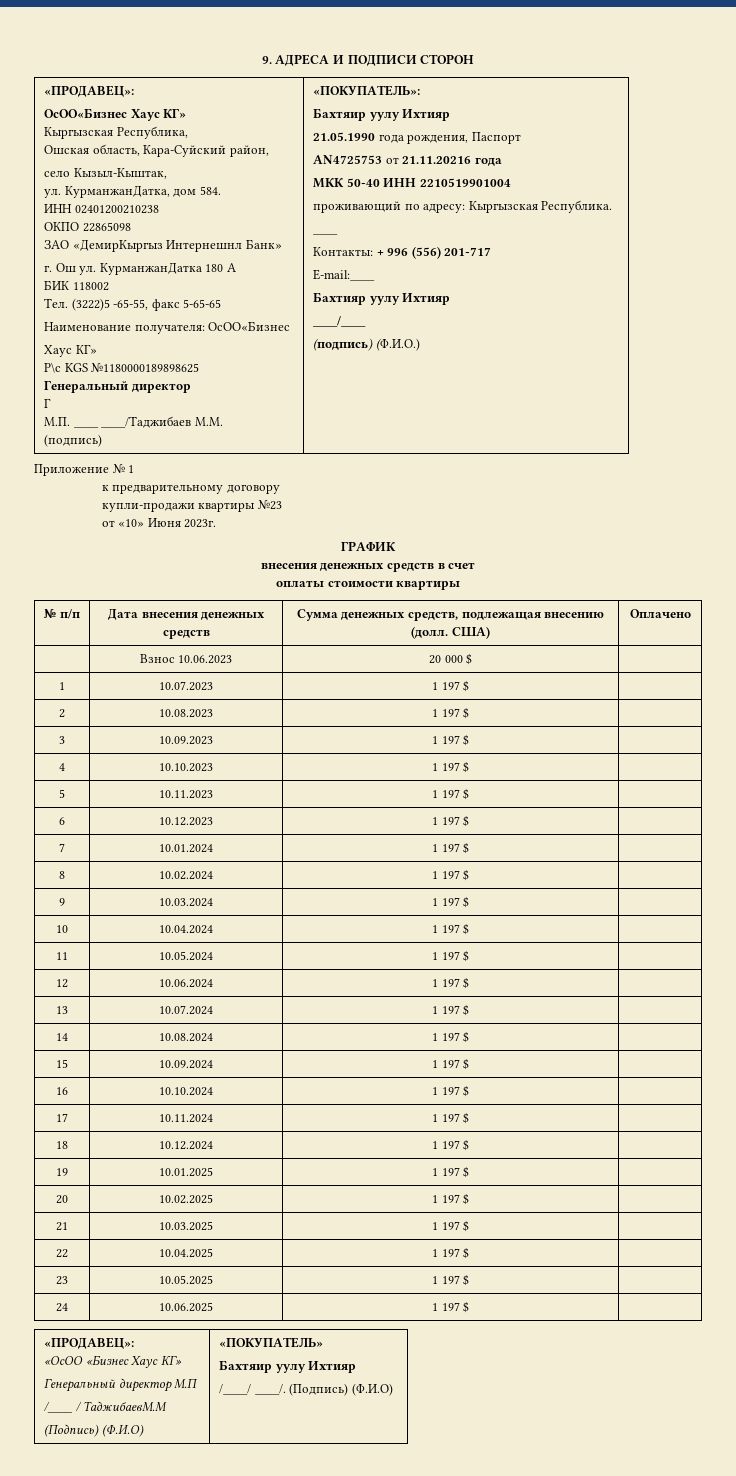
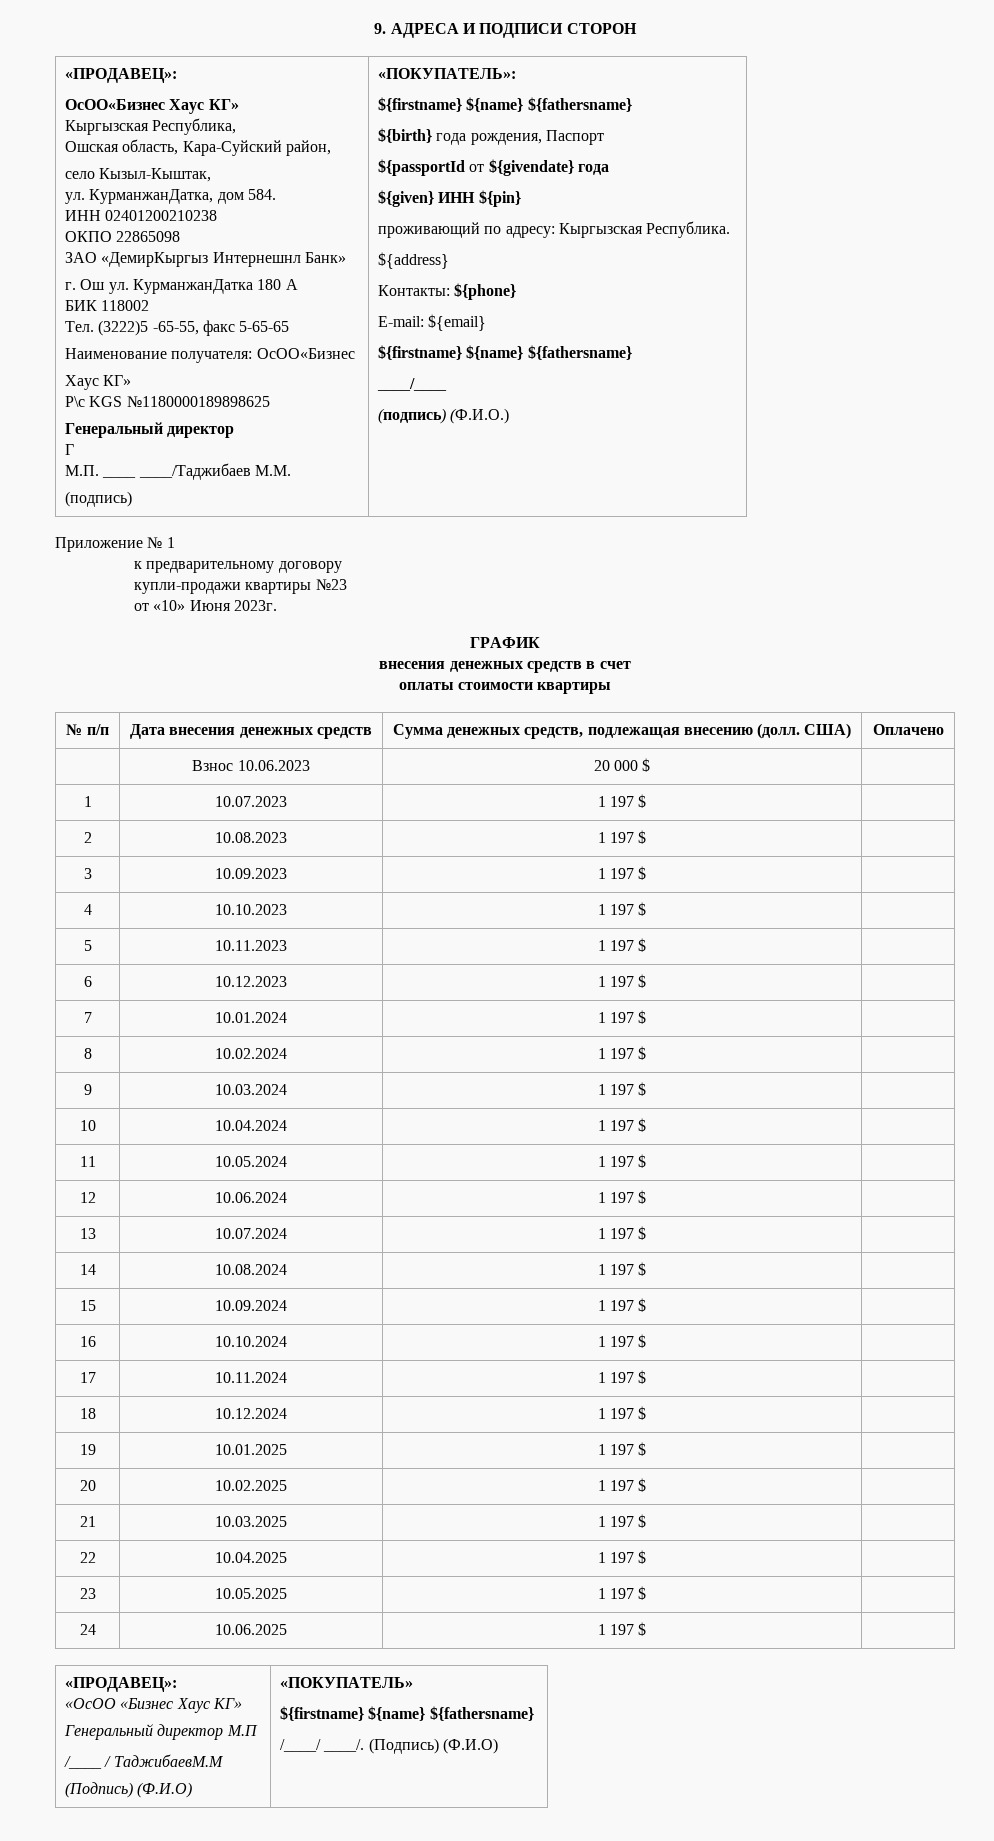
[313,108,451,121] [313,132,376,141] Бахтяир уулу Ихтияр // 21.05.1990 -> [378,97,632,112] [378,128,433,143] ${firstname} ${name} ${fathersname} // ${birth}
[313,155,502,167] [313,178,511,188] AN4725753 от 21.11.20216 года // МКК 50-40 ИНН 2210519901004 -> [378,159,609,176] [378,190,521,207] ${passportId от ${givendate} года // ${given} ИНН ${pin}
[313,233,339,235] ____ -> [378,252,450,269] ${address}
[376,246,492,259] [313,269,376,281] [313,292,451,305] + 996 (556) 201-717 // E-mail:____ // Бахтияр уулу Ихтияр -> [454,283,517,300] [378,314,487,331] [378,345,632,360] ${phone} // E-mail: ${email} // ${firstname} ${name} ${fathersname}
[219,1360,357,1373] Бахтяир уулу Ихтияр -> [280,1706,534,1721] ${firstname} ${name} ${fathersname}

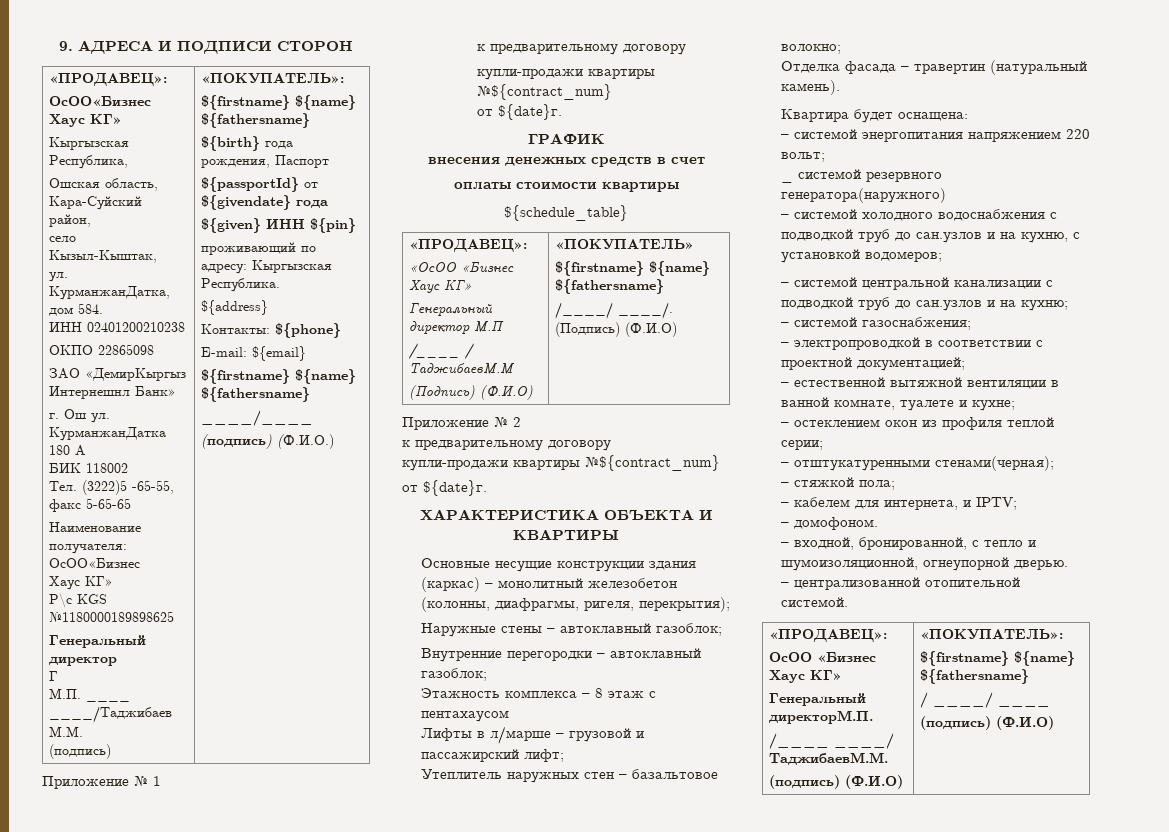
[378,159,466,176] ${passportId -> [201,177,300,192] ${passportId}
[315,579,347,590] [133,600,277,611] №23 // от «10» Июня 2023г. -> [477,84,613,100] [477,104,563,120] №${contract_num} // от ${date}г.
[66,724,109,735] [130,724,372,739] [392,723,852,739] [872,724,944,735] [192,760,310,771] [593,758,651,772] [83,796,92,807] [215,796,287,807] [597,794,647,808] [83,832,92,843] [215,832,287,843] [597,830,647,844] [83,868,92,879] [215,868,287,879] [597,866,647,880] [83,904,92,915] [215,904,287,915] [597,902,647,916] [83,940,92,951] [215,940,287,951] [597,938,647,952] [83,976,92,987] [215,976,287,987] [597,974,647,988] [83,1012,92,1023] [215,1012,287,1023] [597,1010,647,1024] [83,1048,92,1059] [215,1048,287,1059] [597,1046,647,1060] [83,1084,92,1095] [215,1084,287,1095] [597,1082,647,1096] [79,1120,96,1131] [215,1120,287,1131] [597,1118,647,1132] [79,1156,96,1167] [215,1156,287,1167] [597,1154,647,1168] [79,1192,96,1203] [215,1192,287,1203] [597,1190,647,1204] [79,1228,96,1239] [215,1228,287,1239] [597,1226,647,1240] [79,1264,96,1275] [215,1264,287,1275] [597,1262,647,1276] [79,1300,96,1311] [215,1300,287,1311] [597,1298,647,1312] [79,1336,96,1347] [215,1336,287,1347] [597,1334,647,1348] [79,1372,96,1383] [215,1372,287,1383] [597,1370,647,1384] [79,1408,96,1419] [215,1408,287,1419] [597,1406,647,1420] [79,1444,96,1455] [215,1444,287,1455] [597,1442,647,1456] [79,1480,96,1491] [215,1480,287,1491] [597,1478,647,1492] [79,1516,96,1527] [215,1516,287,1527] [597,1514,647,1528] [79,1552,96,1563] [215,1552,287,1563] [597,1550,647,1564] [79,1588,96,1599] [215,1588,287,1599] [597,1586,647,1600] [79,1624,96,1635] [215,1624,287,1635] [597,1622,647,1636] // № п/п | Дата внесения денежных средств | Сумма денежных средств, подлежащая внесению (долл. США) | Оплачено // | Взнос 10.06.2023 | 20 000 $ | // 1 | 10.07.2023 | 1 197 $ | // 2 | 10.08.2023 | 1 197 $ | // 3 | 10.09.2023 | 1 197 $ | // 4 | 10.10.2023 | 1 197 $ | // 5 | 10.11.2023 | 1 197 $ | // 6 | 10.12.2023 | 1 197 $ | // 7 | 10.01.2024 | 1 197 $ | // 8 | 10.02.2024 | 1 197 $ | // 9 | 10.03.2024 | 1 197 $ | // 10 | 10.04.2024 | 1 197 $ | // 11 | 10.05.2024 | 1 197 $ | // 12 | 10.06.2024 | 1 197 $ | // 13 | 10.07.2024 | 1 197 $ | // 14 | 10.08.2024 | 1 197 $ | // 15 | 10.09.2024 | 1 197 $ | // 16 | 10.10.2024 | 1 197 $ | // 17 | 10.11.2024 | 1 197 $ | // 18 | 10.12.2024 | 1 197 $ | // 19 | 10.01.2025 | 1 197 $ | // 20 | 10.02.2025 | 1 197 $ | // 21 | 10.03.2025 | 1 197 $ | // 22 | 10.04.2025 | 1 197 $ | // 23 | 10.05.2025 | 1 197 $ | // 24 | 10.06.2025 | 1 197 $ | -> [504,205,628,221] // ${schedule_table}
(498, 1746) none -> [402,417,521,430] [402,439,611,451] [402,455,720,471] [402,480,487,496] [419,509,713,521] [513,529,619,541] [420,558,696,572] [420,577,677,592] [420,597,730,612] [420,623,722,637] [420,648,701,662] [420,668,487,681] [420,688,656,698] [420,710,509,722] [420,726,644,744] [420,749,564,762] [420,769,718,783] [780,44,841,54] [780,60,1087,75] [780,80,840,95] [780,109,968,123] [780,129,1090,142] [780,152,825,162] [780,179,793,183] [797,169,942,182] [780,188,946,203] [780,209,1057,221] [780,229,1080,243] [780,249,942,263] [780,277,1053,290] [780,297,1068,311] [780,317,971,330] [780,337,1043,350] [780,357,965,371] [780,377,1059,389] [780,397,1015,411] [780,417,1054,430] [780,440,823,450] [780,456,1054,471] [780,477,895,490] [780,497,1017,510] [780,517,878,530] [780,537,1036,550] [780,557,1068,571] [780,577,1020,590] [780,597,848,607] [769,629,888,642] [769,652,877,662] [769,670,843,683] [769,693,867,706] [769,710,874,724] [769,733,895,749] [769,752,889,765] [769,775,904,789] [920,628,1064,640] [920,651,1076,666] [920,669,1030,684] [920,692,1051,708] [920,716,1055,730] // Приложение № 2 // к предварительному договору // купли-продажи квартиры №${contract_num} // от ${date}г. // ХАРАКТЕРИСТИКА ОБЪЕКТА И КВАРТИРЫ // Основные несущие конструкции здания (каркас) – монолитный железобетон (колонны, диафрагмы, ригеля, перекрытия); // Наружные стены – автоклавный газоблок; // Внутренние перегородки – автоклавный газоблок; // Этажность комплекса – 8 этаж с пентахаусом // Лифты в л/марше – грузовой и пассажирский лифт; // Утеплитель наружных стен – базальтовое волокно; // Отделка фасада – травертин (натуральный камень). // Квартира будет оснащена: // – системой энергопитания напряжением 220 вольт; // _ системой резервного генератора(наружного) // – системой холодного водоснабжения с подводкой труб до сан.узлов и на кухню, с установкой водомеров; // – системой центральной канализации с подводкой труб до сан.узлов и на кухню; // – системой газоснабжения; // – электропроводкой в соответствии с проектной документацией; // – естественной вытяжной вентиляции в ванной комнате, туалете и кухне; // – остеклением окон из профиля теплой серии; // – отштукатуренными стенами(черная); // – стяжкой пола; // – кабелем для интернета, и IPTV; // – домофоном. // – входной, бронированной, с тепло и шумоизоляционной, огнеупорной дверью. // – централизованной отопительной системой. // «ПРОДАВЕЦ»: // ОсОО «Бизнес Хаус КГ» // Генеральный директорМ.П. // /____ ____/ ТаджибаевМ.М. // (подпись) (Ф.И.О) | «ПОКУПАТЕЛЬ»: // ${firstname} ${name} ${fathersname} // / ____/ ____ // (подпись) (Ф.И.О)

